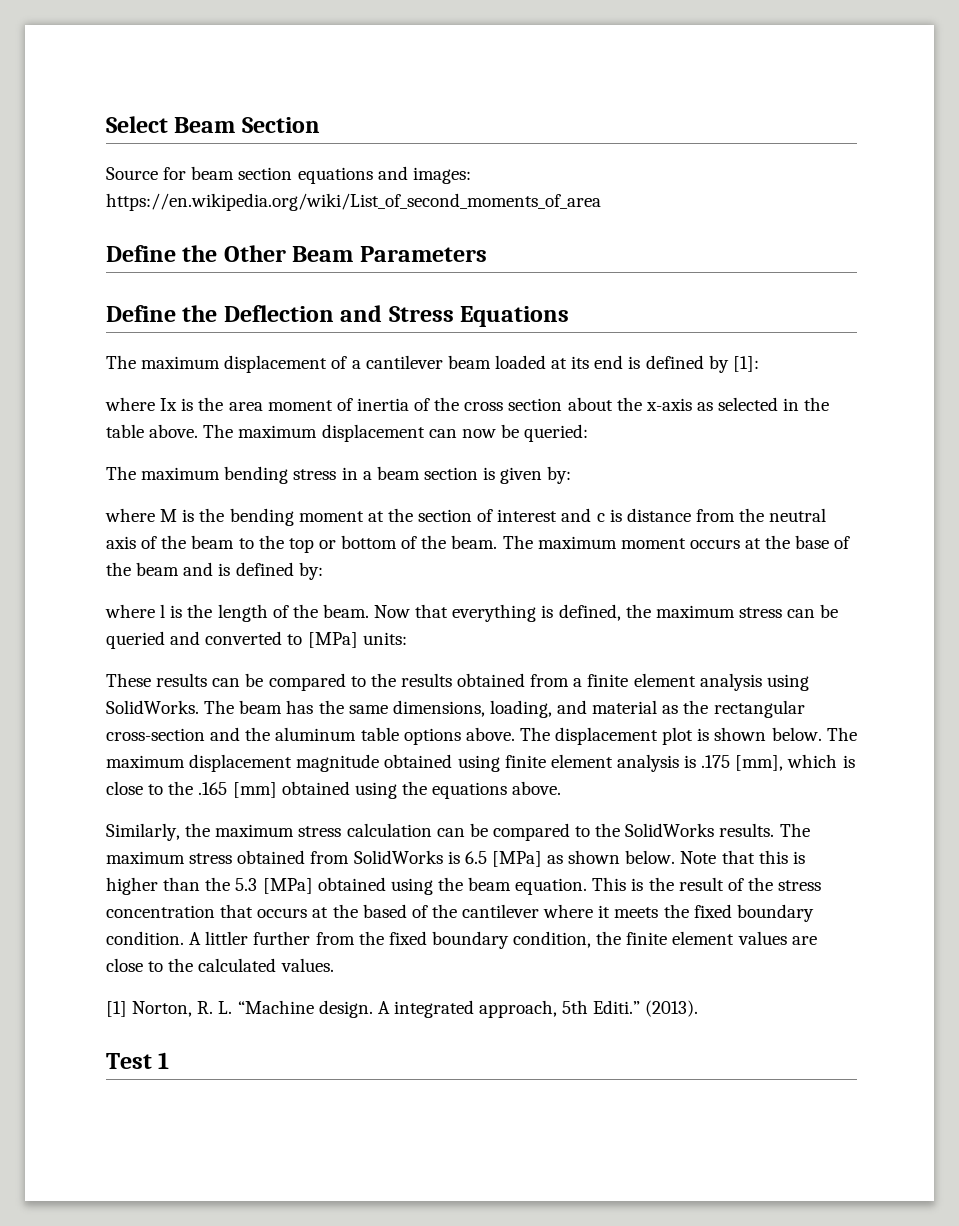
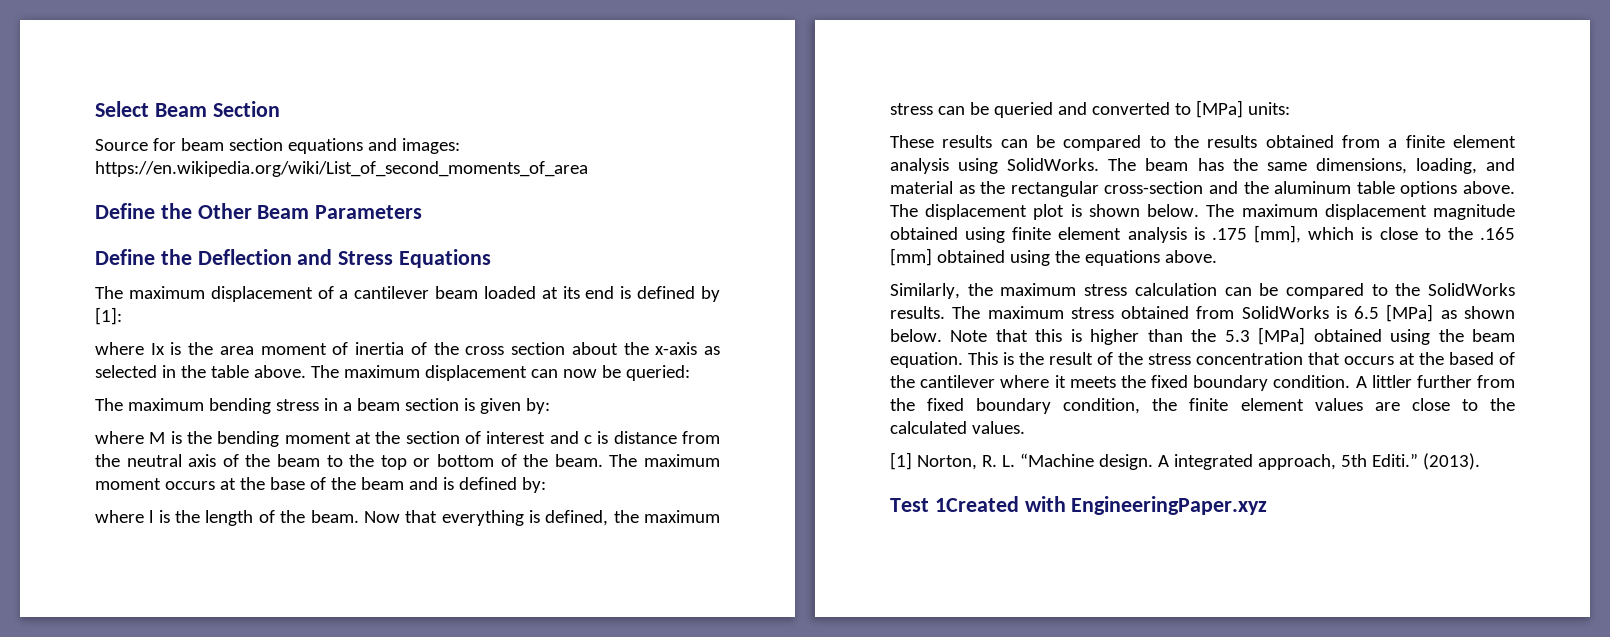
[158,1052,170,1069] 1 -> [934,496,1268,515] 1Created with EngineeringPaper.xyz

